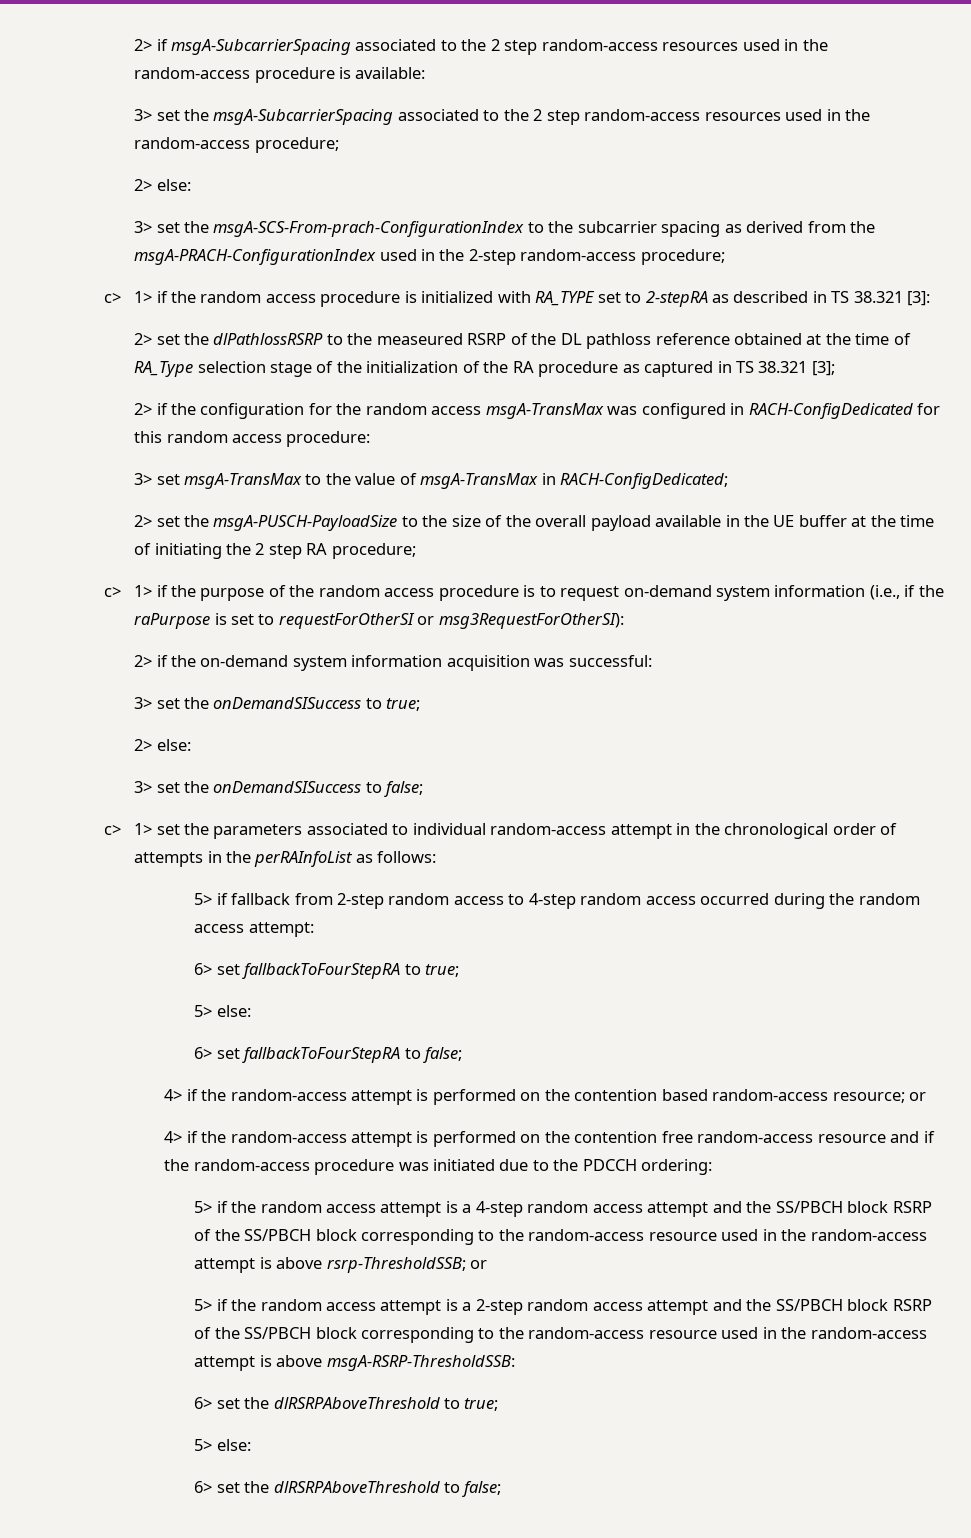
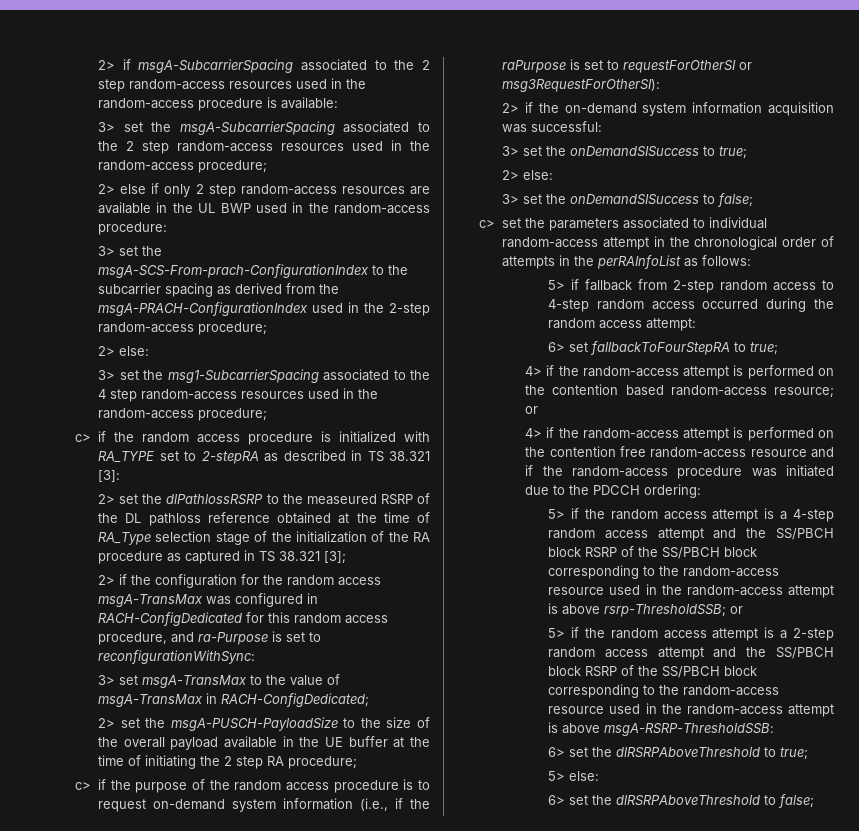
[156,179,191,191] else: -> [120,183,431,197] [98,202,431,214] [98,222,168,235] else if only 2 step random-access resources are available in the UL BWP used in the random-access procedure:
[104,291,153,303] // c> 1> -> [98,346,150,356] [98,369,430,383] [98,388,379,402] [98,408,268,421] [75,434,92,442] // 2> else: // 3> set the msg1-SubcarrierSpacing associated to the 4 step random-access resources used in the random-access procedure; // c>
[286,431,371,447] procedure: -> [98,631,322,645] [98,650,256,664] procedure, and ra-Purpose is set to reconfigurationWithSync:
[134,585,153,597] 1> -> (92, 786) none
[134,823,153,835] 1> -> (496, 224) none
[194,1005,251,1017] [194,1047,463,1063] // 5> else: // 6> set fallbackToFourStepRA to false; -> (779, 348) none

